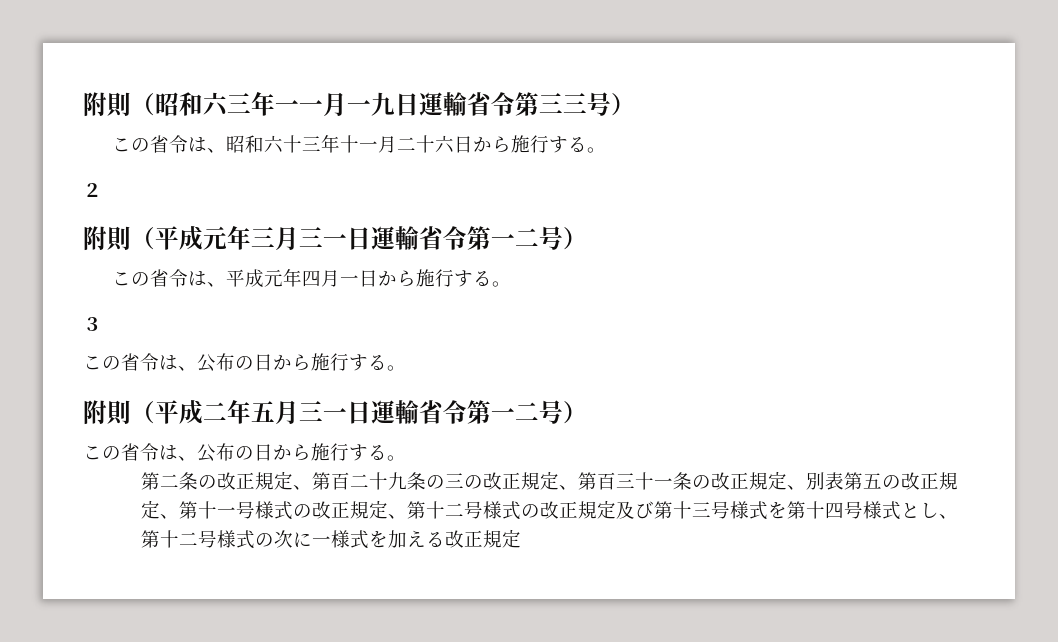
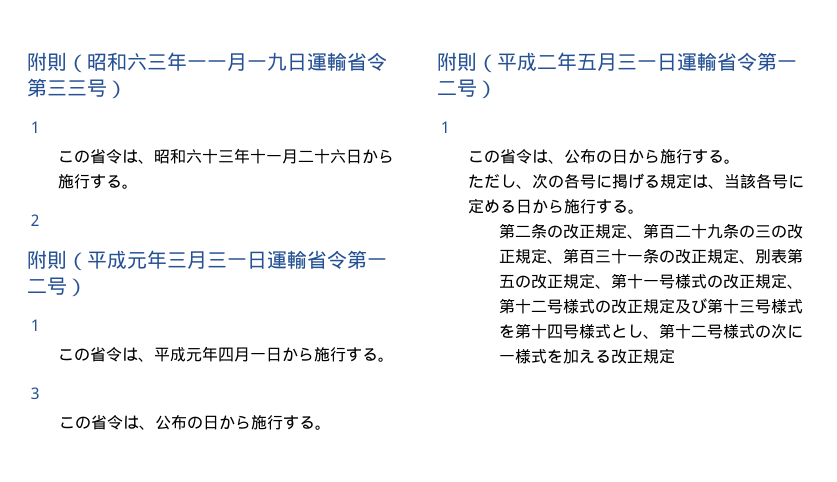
(635, 104) none -> [27,121,43,133] // １
(587, 238) none -> [27,319,43,331] // １
[83,443,406,462] // この省令は、公布の日から施行する。 -> [437,121,453,133] [467,148,740,164] [467,173,804,189] [467,198,644,214] // １ // この省令は、公布の日から施行する。 // ただし、次の各号に掲げる規定は、当該各号に定める日から施行する。

